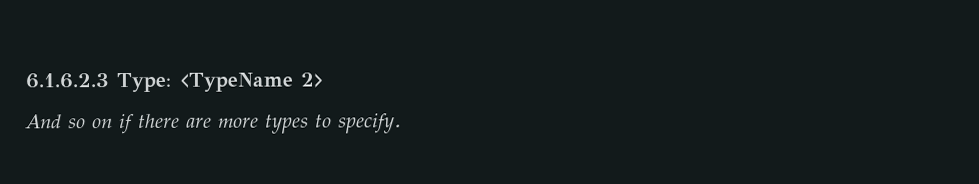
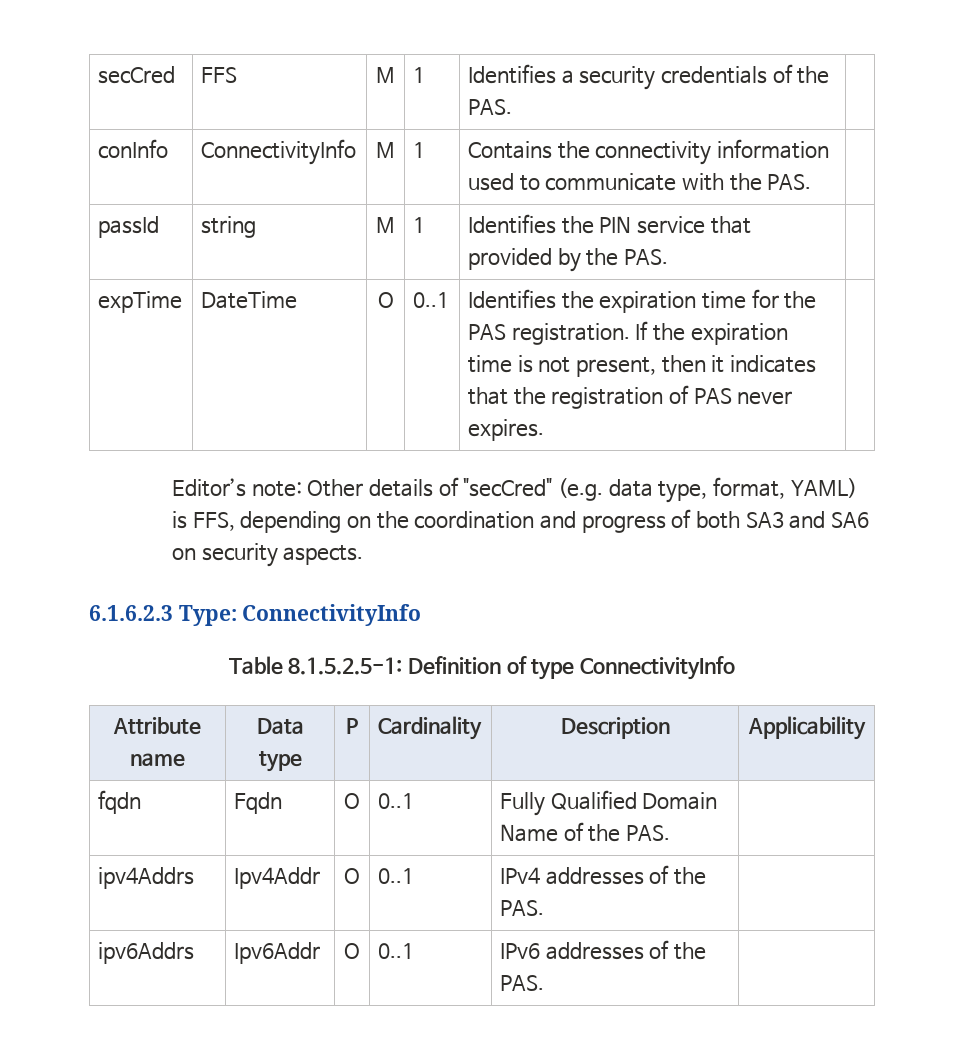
[25,72,324,93] [25,113,402,135] 6.1.6.2.3 Type: <TypeName 2> // And so on if there are more types to specify. -> [98,66,176,84] [201,67,238,83] [376,67,395,83] [413,67,426,83] [468,64,830,90] [468,99,513,115] [98,139,169,159] [201,139,357,165] [376,142,395,158] [413,142,426,158] [468,139,830,165] [468,173,812,191] [98,216,160,238] [201,216,257,238] [376,217,395,233] [413,217,426,233] [468,214,751,234] [468,248,669,272] [98,291,183,313] [201,291,298,309] [377,292,394,308] [413,292,450,308] [468,289,817,313] [468,321,788,345] [468,355,817,377] [468,385,793,409] [468,419,545,441] [171,477,857,503] [171,509,869,533] [171,543,364,567] [89,604,422,626] [228,656,736,680] [113,717,201,735] [130,753,186,767] [256,718,304,734] [258,751,302,772] [346,718,358,734] [378,716,483,740] [560,717,670,739] [747,716,866,740] [98,790,142,814] [234,792,283,814] [344,793,360,809] [378,793,415,809] [500,790,718,816] [500,822,671,842] [98,867,195,889] [234,867,321,889] [344,868,360,884] [378,868,415,884] [500,865,707,885] [500,900,545,916] [98,942,195,964] [234,942,321,964] [344,943,360,959] [378,943,415,959] [500,940,707,960] [500,975,545,991] secCred | FFS | M | 1 | Identifies a security credentials of the PAS. | // conInfo | ConnectivityInfo | M | 1 | Contains the connectivity information used to communicate with the PAS. | // passId | string | M | 1 | Identifies the PIN service that provided by the PAS. | // expTime | DateTime | O | 0..1 | Identifies the expiration time for the PAS registration. If the expiration time is not present, then it indicates that the registration of PAS never expires. | // Editor’s note: Other details of "secCred" (e.g. data type, format, YAML) is FFS, depending on the coordination and progress of both SA3 and SA6 on security aspects. // 6.1.6.2.3 Type: ConnectivityInfo // Table 8.1.5.2.5-1: Definition of type ConnectivityInfo // Attribute name | Data type | P | Cardinality | Description | Applicability // fqdn | Fqdn | O | 0..1 | Fully Qualified Domain Name of the PAS. | // ipv4Addrs | Ipv4Addr | O | 0..1 | IPv4 addresses of the PAS. | // ipv6Addrs | Ipv6Addr | O | 0..1 | IPv6 addresses of the PAS. |

